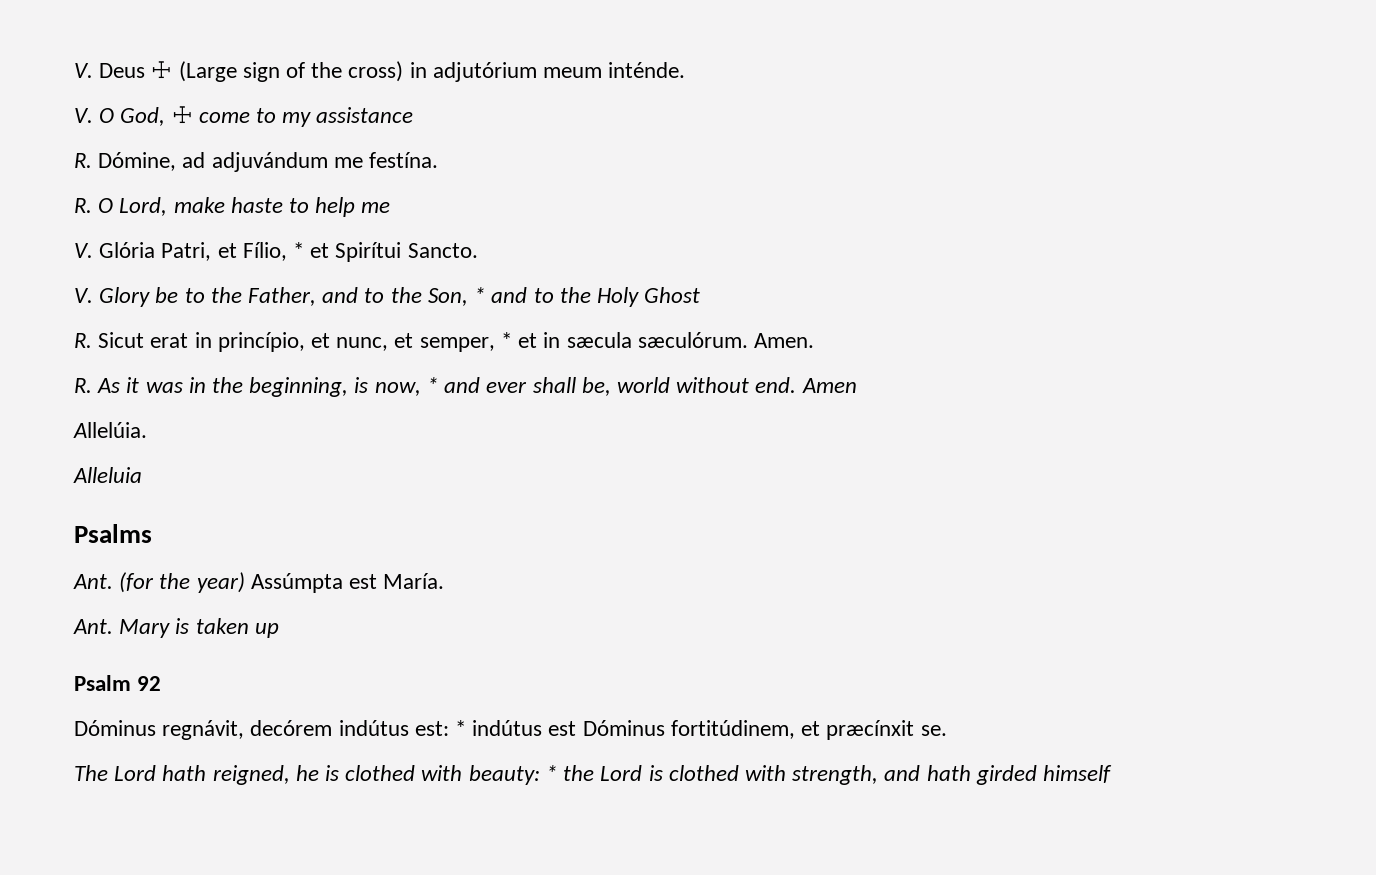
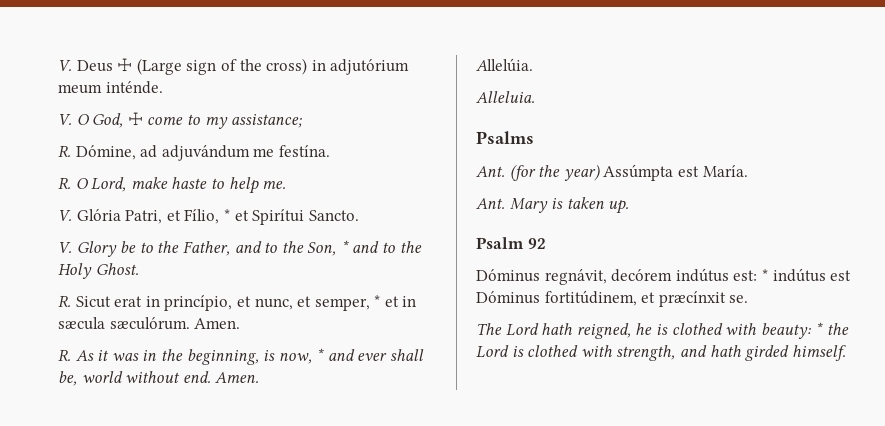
[316,107,414,123] assistance -> [231,114,303,128] assistance;
[361,202,391,213] me -> [262,181,287,189] me.
[644,287,701,303] Ghost -> [95,263,139,275] Ghost.
[801,378,857,393] Amen -> [215,372,260,383] Amen.
[73,467,142,483] Alleluia -> [476,91,535,103] Alleluia.
[254,623,279,638] up -> [608,200,630,214] up.
[1042,765,1112,783] himself -> [791,345,846,361] himself.

